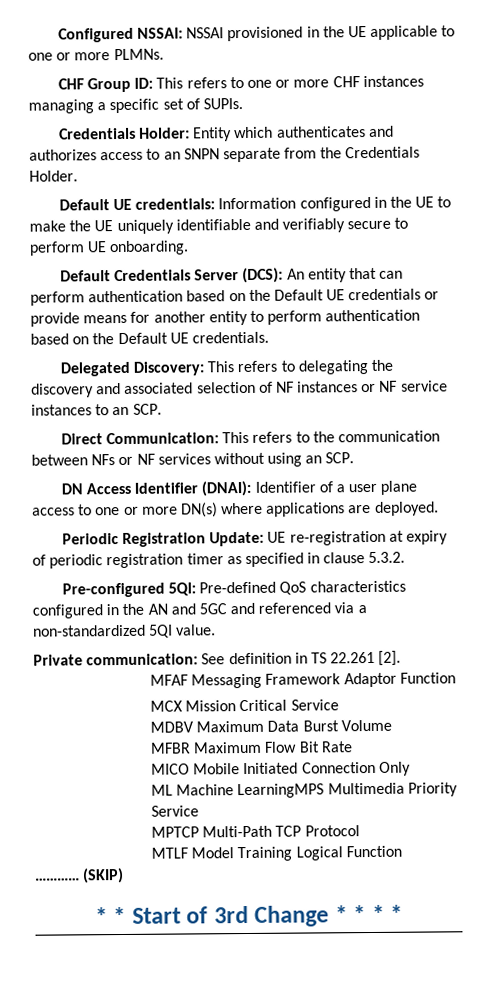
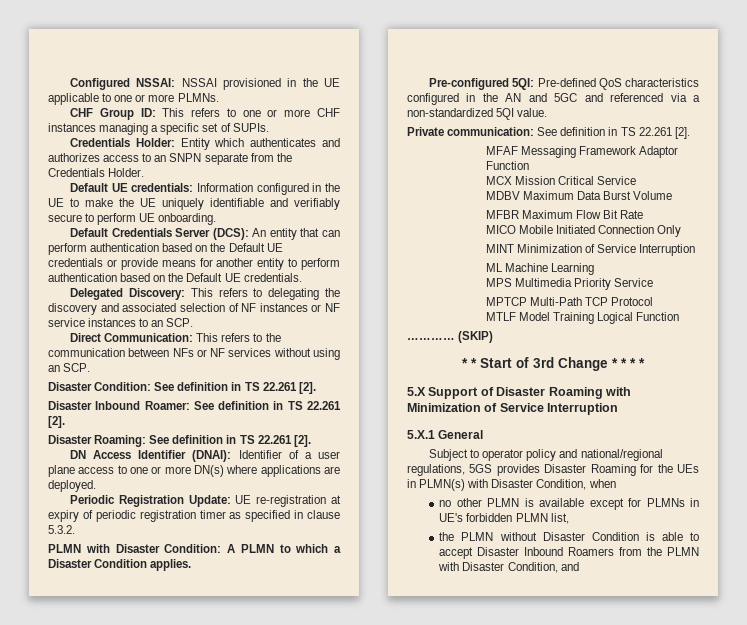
(355, 458) none -> [48,382,316,394] [48,401,341,410] [48,416,65,428] [48,435,311,447] // Disaster Condition: See definition in TS 22.261 [2]. // Disaster Inbound Roamer: See definition in TS 22.261 [2]. // Disaster Roaming: See definition in TS 22.261 [2].
(406, 557) none -> [48,544,341,553] [48,559,192,571] // PLMN with Disaster Condition: A PLMN to which a Disaster Condition applies.
(411, 768) none -> [485,244,696,256] // MINT Minimization of Service Interruption
[237,783,325,799] LearningMPS -> [551,263,595,275] [485,278,512,287] Learning // MPS
(404, 913) none -> [407,387,631,399] [407,403,619,415] [407,430,484,439] [429,449,663,461] [407,464,699,476] [407,479,616,491] [439,498,699,510] [439,513,569,524] [439,532,699,541] [439,547,699,559] [438,562,579,573] // 5.X Support of Disaster Roaming with Minimization of Service Interruption // 5.X.1 General // Subject to operator policy and national/regional regulations, 5GS provides Disaster Roaming for the UEs in PLMN(s) with Disaster Condition, when // no other PLMN is available except for PLMNs in UE's forbidden PLMN list, // the PLMN without Disaster Condition is able to accept Disaster Inbound Roamers from the PLMN with Disaster Condition, and

